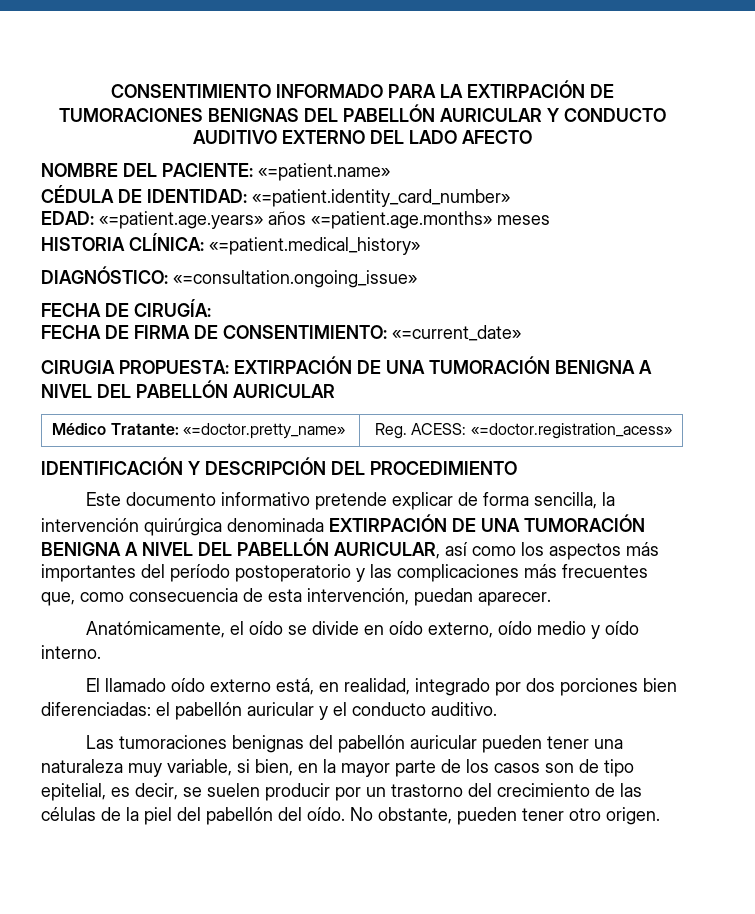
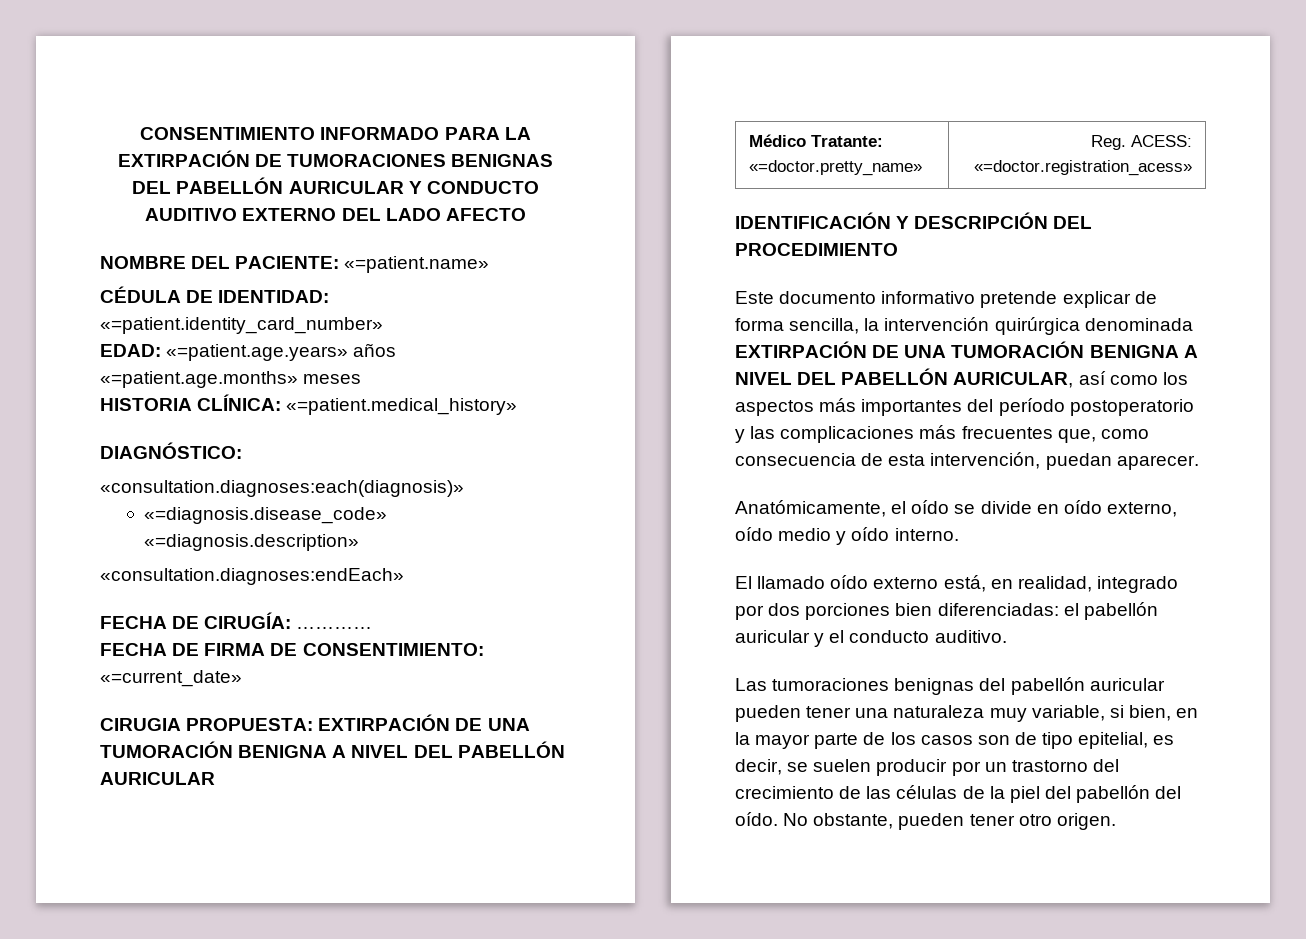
[173,270,417,288] «=consultation.ongoing_issue» -> [100,480,464,497] [144,507,388,524] [144,534,360,551] [100,568,404,585] // «consultation.diagnoses:each(diagnosis)» // «=diagnosis.disease_code» «=diagnosis.description» // «consultation.diagnoses:endEach»
(211, 308) none -> [296,627,373,629] …………

